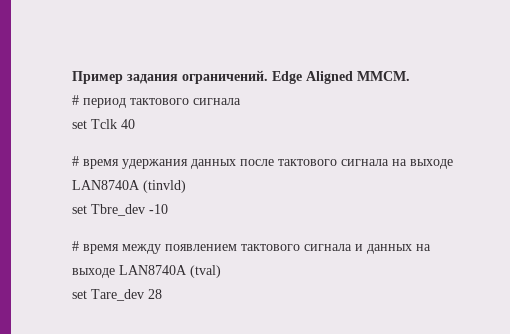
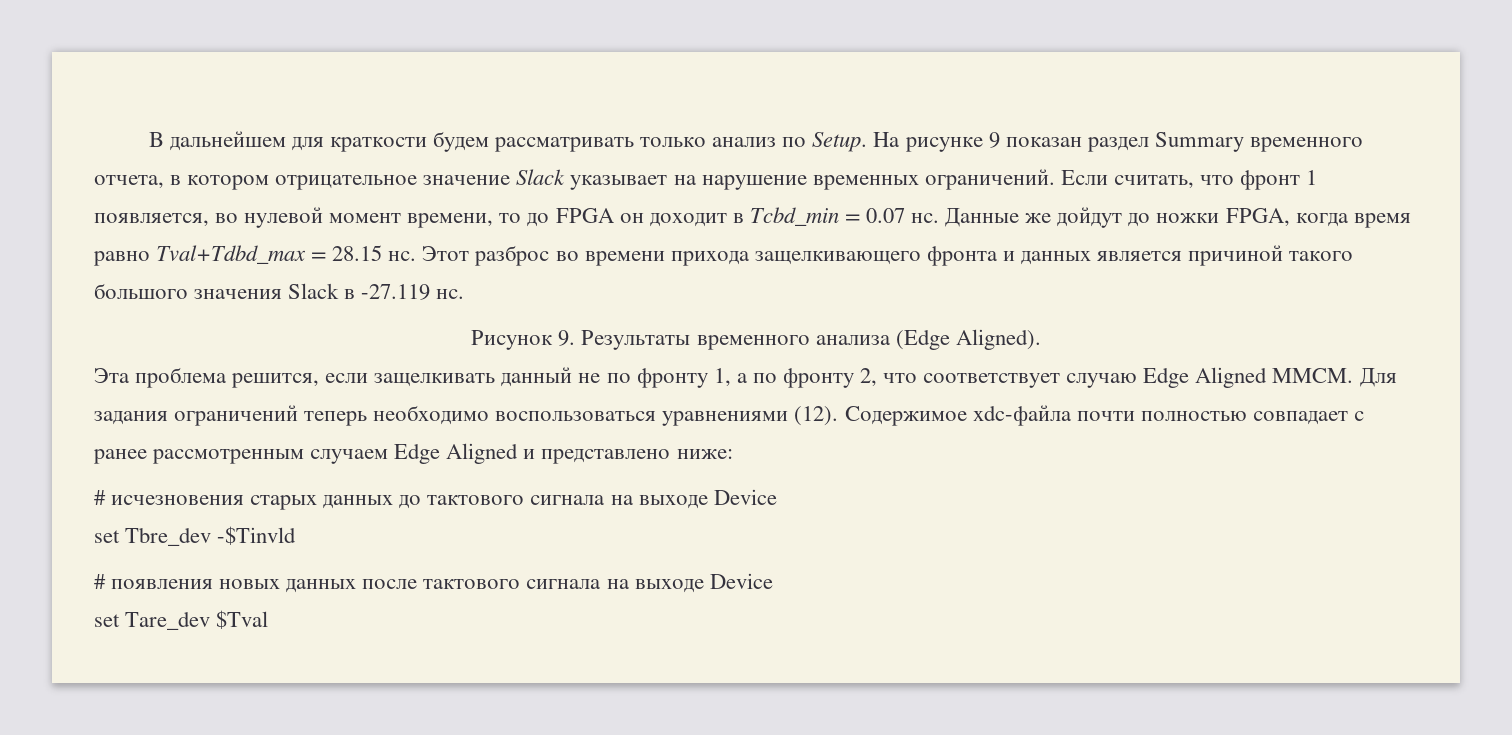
[72,70,410,84] [72,95,241,108] [72,119,135,129] [72,156,188,169] Пример задания ограничений. Edge Aligned MMCM. // # период тактового сигнала // set Tclk 40 // # время удержания -> [148,131,1363,152] [94,169,1318,190] [94,207,1411,228] [93,245,1354,266] [94,283,465,300] [471,329,1041,350] [94,367,1397,388] [94,405,1364,426] [93,443,733,464] [94,489,777,510] [94,526,297,546] [94,574,281,589] В дальнейшем для краткости будем рассматривать только анализ по Setup. На рисунке 9 показан раздел Summary временного отчета, в котором отрицательное значение Slack указывает на нарушение временных ограничений. Если считать, что фронт 1 появляется, во нулевой момент времени, то до FPGA он доходит в Tcbd_min = 0.07 нс. Данные же дойдут до ножки FPGA, когда время равно Тval+Tdbd_max = 28.15 нс. Этот разброс во времени прихода защелкивающего фронта и данных является причиной такого большого значения Slack в -27.119 нс. // Рисунок 9. Результаты временного анализа (Edge Aligned). // Эта проблема решится, если защелкивать данный не по фронту 1, а по фронту 2, что соответствует случаю Edge Aligned MMCM. Для задания ограничений теперь необходимо воспользоваться уравнениями (12). Содержимое xdc-файла почти полностью совпадает с ранее рассмотренным случаем Edge Aligned и представлено ниже: // # исчезновения старых данных до тактового сигнала на выходе Device // set Tbre_dev -$Tinvld // # появления новых
[72,180,186,193] [72,204,168,216] [72,241,431,254] [72,265,221,278] LAN8740A (tinvld) // set Tbre_dev -10 // # время между появлением тактового сигнала и данных на выходе LAN8740A (tval) -> [709,573,773,589] Device
[148,289,162,299] 28 -> [216,610,269,629] $Tval

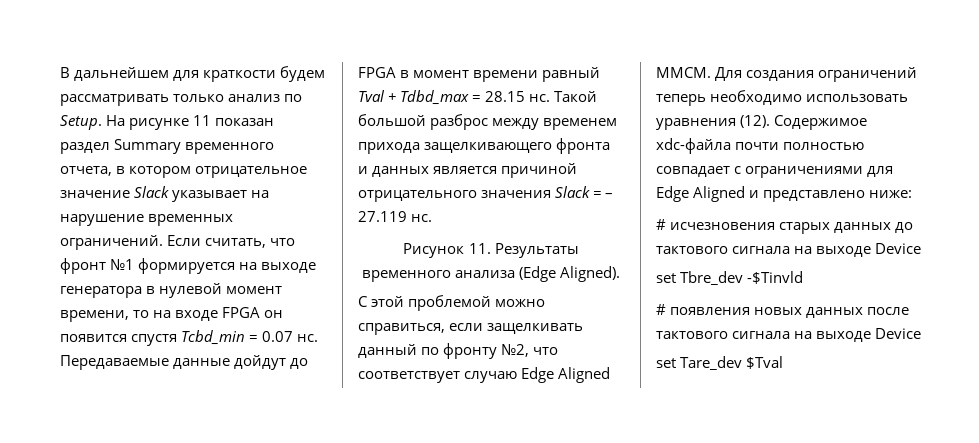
[988,132,1000,148] 9 -> [193,115,212,126] 11
[1306,170,1318,185] [94,207,1411,228] [93,245,665,266] 1 появляется, во нулевой момент времени, то до FPGA он доходит в Tcbd_min = 0.07 нс. Данные же дойдут до ножки FPGA, когда время равно Тval+Tdbd_max = 28.15 нс. Этот разброс во времени -> [110,258,317,274] [60,283,283,298] [60,307,284,322] [60,330,319,346] [60,355,309,370] [358,67,601,82] [358,90,598,105] [358,114,618,130] №1 формируется на выходе генератора в нулевой момент времени, то на входе FPGA он появится спустя Tcbd_min = 0.07 нс. Передаваемые данные дойдут до FPGA в момент времени равный Тval + Tdbd_max = 28.15 нс. Такой большой разброс между временем
[1289,251,1354,261] [94,283,431,300] такого большого значения Slack в -27.119 -> [358,186,614,202] [358,211,407,222] отрицательного значения Slack = – 27.119
[558,330,576,346] 9. -> [468,243,491,254] 11.
[94,367,320,388] Эта проблема решится, -> [358,295,546,311] [358,323,445,335] С этой проблемой можно справиться,
[578,368,877,388] не по фронту 1, а по фронту 2, -> [421,343,530,359] по фронту №2,
[94,411,168,425] задания -> [746,70,815,81] создания
[495,411,789,426] воспользоваться уравнениями -> [806,94,909,102] [656,118,736,130] использовать уравнения
[93,449,389,464] ранее рассмотренным случаем -> [745,166,894,178] ограничениями для

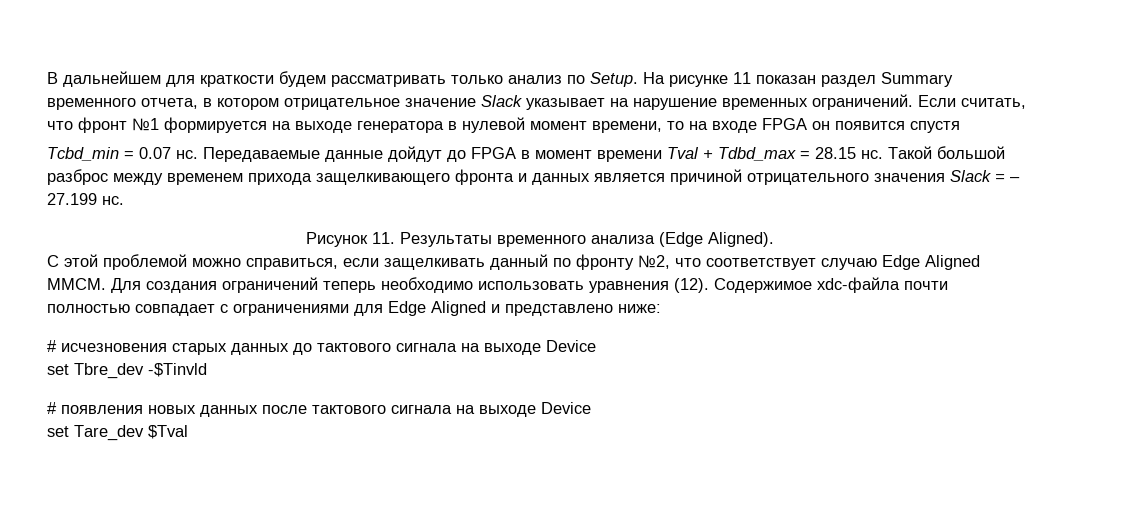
(178, 340) none -> (960, 127) //
[542,67,601,82] равный -> (662, 156) none
[358,211,407,222] 27.119 -> [47,193,97,205] 27.199

